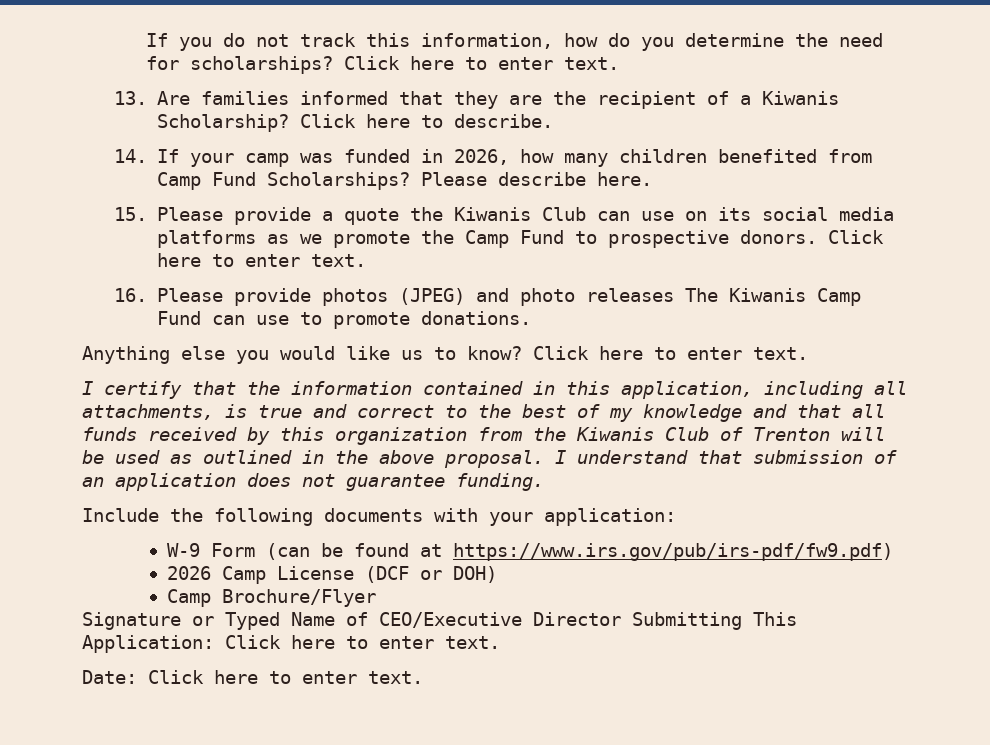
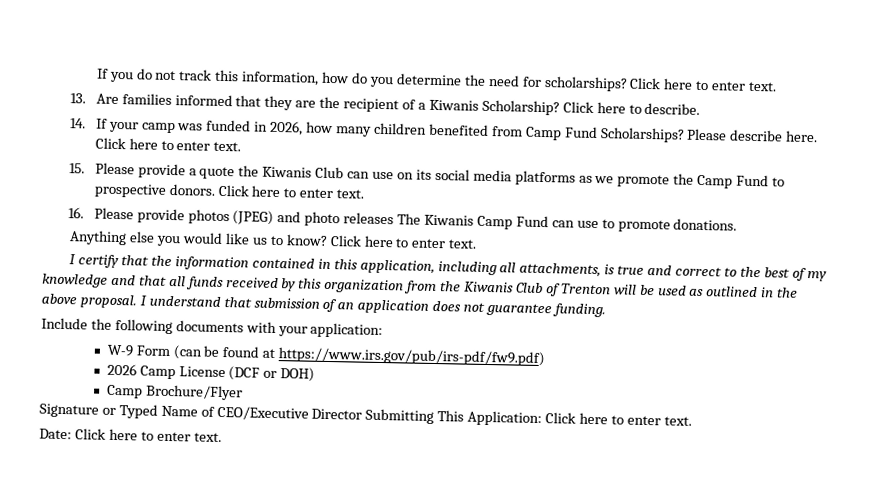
(652, 179) none -> [94,137,242,152] Click here to enter text.

